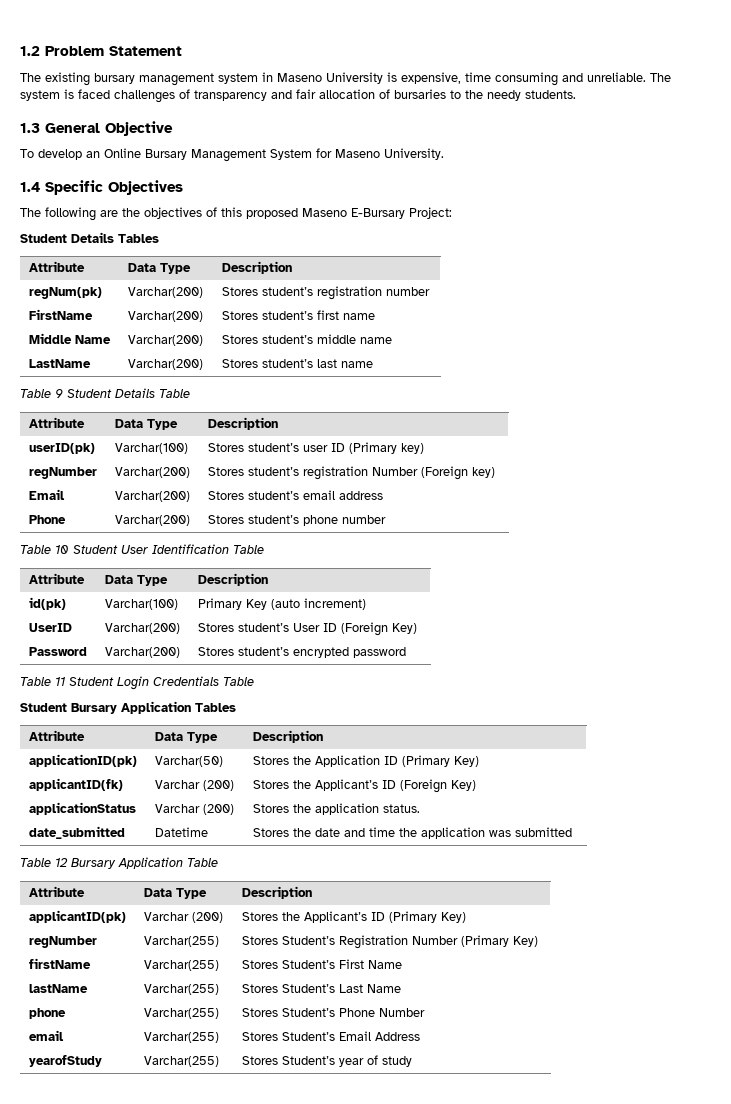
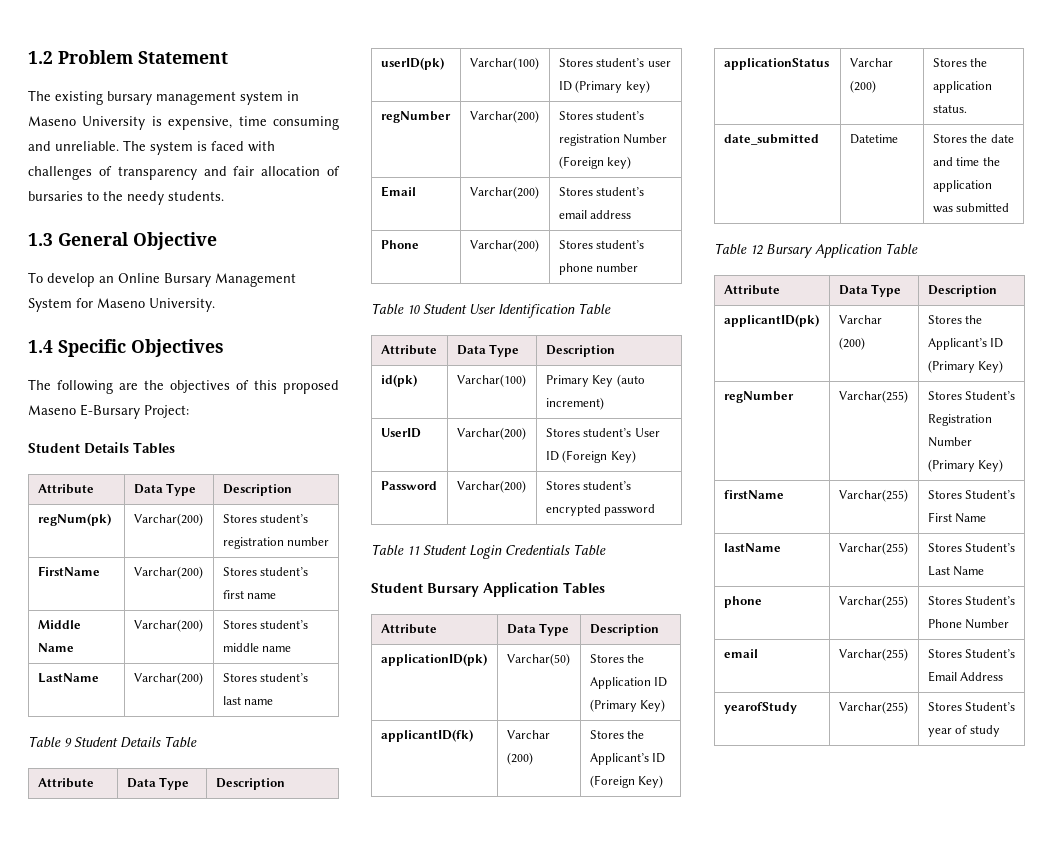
(110, 94) none -> [248,141,275,152] with

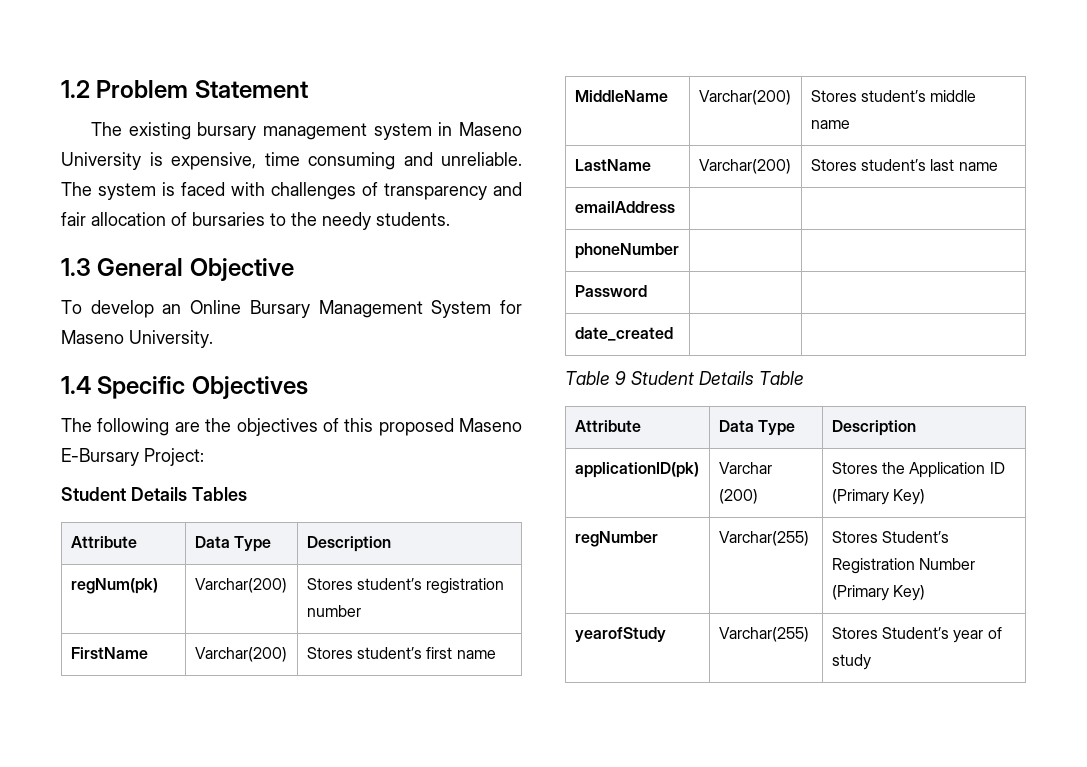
[37,620,81,629] [37,643,74,652] Middle Name -> [574,90,668,102] MiddleName
(274, 702) none -> [574,201,675,213] [574,243,679,259] [574,285,647,297] [574,327,673,341] // emailAddress | | // phoneNumber | | // Password | | // date_created | |
[380,57,444,70] [469,57,539,70] [558,58,671,67] [558,80,650,93] [380,111,451,123] [469,110,539,123] [558,111,645,120] [558,134,668,146] [558,156,632,169] [380,186,416,197] [469,186,539,199] [558,187,645,196] [558,210,632,219] [380,240,419,249] [469,239,539,252] [558,240,645,249] [558,263,639,275] [371,303,611,318] [380,345,437,355] [456,344,520,357] [545,345,615,357] [380,374,417,387] [456,374,526,387] [545,374,645,387] [545,397,604,410] [380,428,421,438] [456,427,526,440] [545,428,660,437] [545,450,636,463] [380,481,437,490] [456,480,526,493] [545,481,632,490] [545,504,656,516] [371,544,606,559] [371,582,605,597] [380,624,437,634] [506,623,570,636] [589,624,659,636] [380,653,487,666] [506,653,570,666] [589,654,645,663] [589,677,668,689] [589,699,666,712] [380,729,473,742] [506,730,550,739] [506,752,533,765] [589,730,645,739] [589,753,666,765] [589,775,664,788] [723,58,829,70] [849,58,893,67] [849,80,876,93] [932,58,988,67] [932,81,992,93] [932,104,967,113] [723,134,819,145] [849,134,898,144] [932,134,1014,143] [932,157,1000,166] [932,180,992,192] [932,203,1010,213] [714,243,918,258] [723,285,780,295] [838,284,902,297] [927,285,997,297] [723,314,819,327] [838,315,882,324] [838,337,865,350] [927,315,983,324] [927,338,987,350] userID(pk) | Varchar(100) | Stores student’s user ID (Primary key) // regNumber | Varchar(200) | Stores student’s registration Number (Foreign key) // Email | Varchar(200) | Stores student’s email address // Phone | Varchar(200) | Stores student’s phone number // Table 10 Student User Identification Table // Attribute | Data Type | Description // id(pk) | Varchar(100) | Primary Key (auto increment) // UserID | Varchar(200) | Stores student’s User ID (Foreign Key) // Password | Varchar(200) | Stores student’s encrypted password // Table 11 Student Login Credentials Table // Student Bursary Application Tables // Attribute | Data Type | Description // applicationID(pk) | Varchar(50) | Stores the Application ID (Primary Key) // applicantID(fk) | Varchar (200) | Stores the Applicant’s ID (Foreign Key) // applicationStatus | Varchar (200) | Stores the application status. // date_submitted | Datetime | Stores the date and time the application was submitted // Table 12 Bursary Application Table // Attribute | Data Type | Description // applicantID(pk) | Varchar (200) | Stores the Applicant’s -> [574,462,699,478] [718,462,772,474] [718,489,758,504] [831,462,986,478] applicationID(pk) | Varchar (200) | Stores the Application
[723,490,784,499] [838,489,908,502] [927,490,1016,499] [927,512,987,523] [723,543,781,552] [838,542,908,555] [927,543,1016,552] [927,566,985,576] [723,596,762,608] [838,595,908,608] [927,596,1016,605] [927,619,1010,629] [723,649,758,658] [838,648,908,661] [927,649,1016,658] [927,671,1004,682] // firstName | Varchar(255) | Stores Student’s First Name // lastName | Varchar(255) | Stores Student’s Last Name // phone | Varchar(255) | Stores Student’s Phone Number // email | Varchar(255) | Stores Student’s Email Address -> (926, 593) none

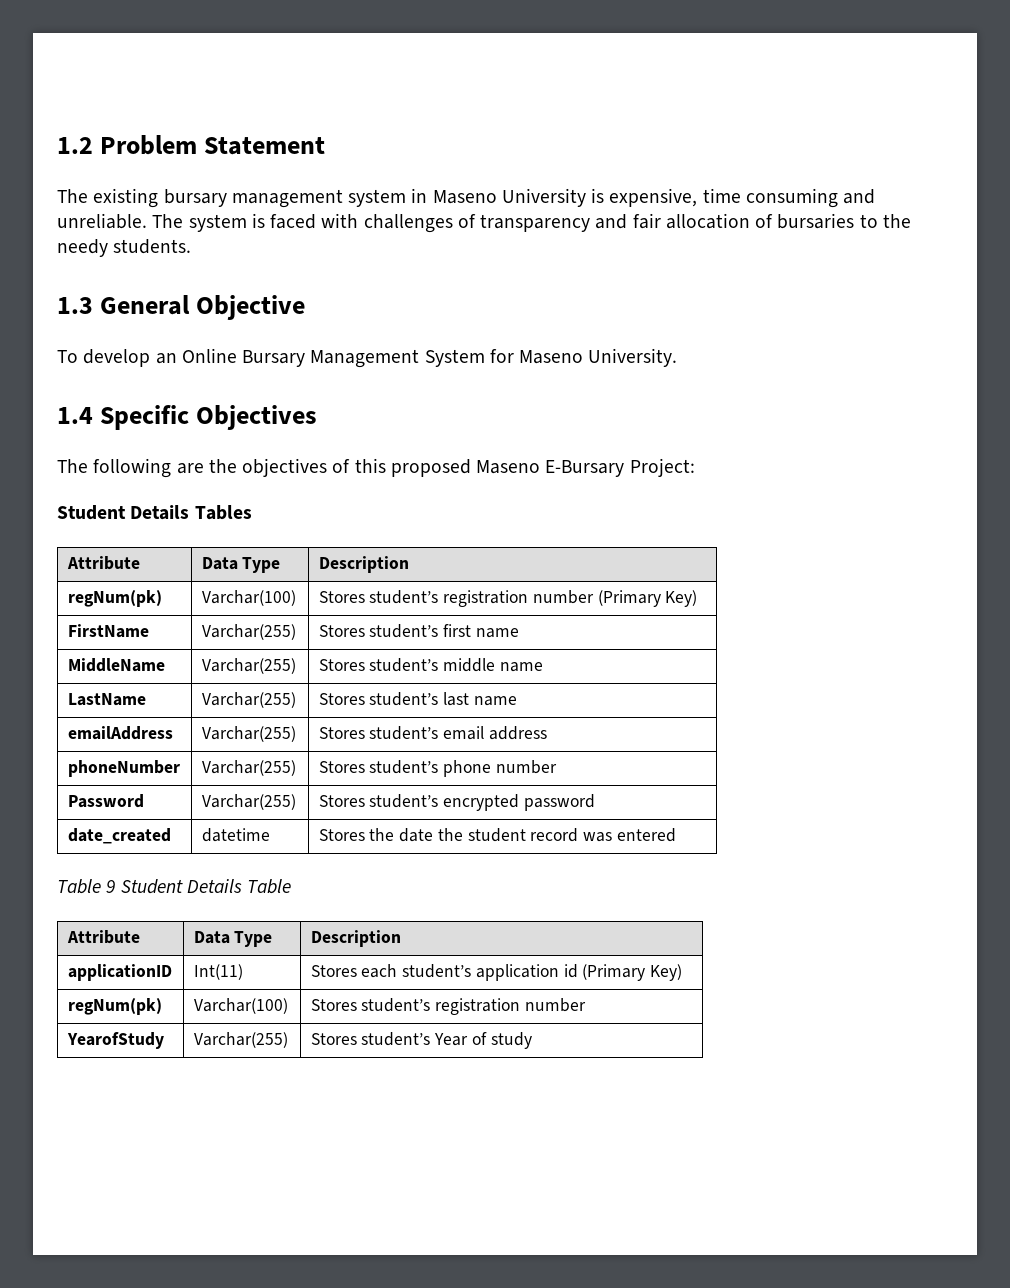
[194,578,287,593] [306,578,505,594] [306,605,361,617] Varchar(200) | Stores student’s registration number -> [201,590,296,606] [318,590,698,607] Varchar(100) | Stores student’s registration number (Primary Key)
[194,647,287,662] Varchar(200) -> [201,624,296,640] Varchar(255)
[698,90,791,105] Varchar(200) -> [201,658,296,674] Varchar(255)
[698,159,791,174] Varchar(200) -> [201,692,296,708] Varchar(255)
[574,243,679,259] [574,285,647,297] [574,327,673,341] | // phoneNumber | | // Password | | // date_created | | -> [201,726,296,742] [318,726,547,740] [67,760,180,777] [201,760,296,776] [318,760,557,777] [67,794,144,808] [201,794,296,810] [318,794,595,811] [67,828,171,844] [201,828,270,842] [318,828,676,842] Varchar(255) | Stores student’s email address // phoneNumber | Varchar(255) | Stores student’s phone number // Password | Varchar(255) | Stores student’s encrypted password // date_created | datetime | Stores the date the student record was entered
[574,462,699,478] [718,462,772,474] [718,489,758,504] [831,462,1005,478] [831,489,926,505] [574,531,658,547] [718,531,809,546] [831,531,950,543] [831,558,976,574] [831,585,926,601] [574,627,666,642] [718,627,809,642] [831,627,984,643] applicationID(pk) | Varchar (200) | Stores the Application ID (Primary Key) // regNumber | Varchar(255) | Stores Student’s Registration Number (Primary Key) // yearofStudy | Varchar(255) | Stores Student’s year -> [67,964,172,981] [193,964,243,980] [310,964,683,981] [67,998,162,1015] [193,998,288,1014] [310,998,586,1015] [66,1032,164,1049] [193,1032,288,1048] [310,1032,469,1046] applicationID | Int(11) | Stores each student’s application id (Primary Key) // regNum(pk) | Varchar(100) | Stores student’s registration number // YearofStudy | Varchar(255) | Stores student’s Year

